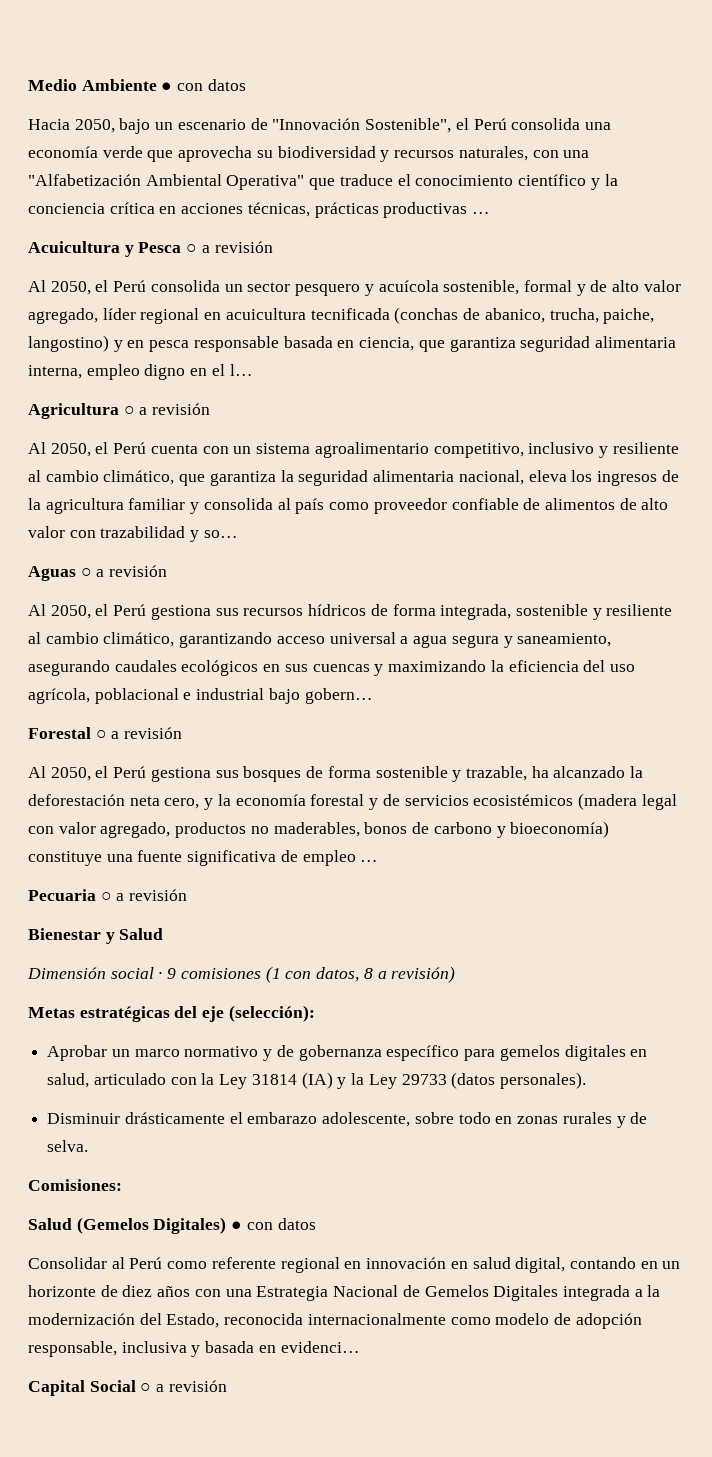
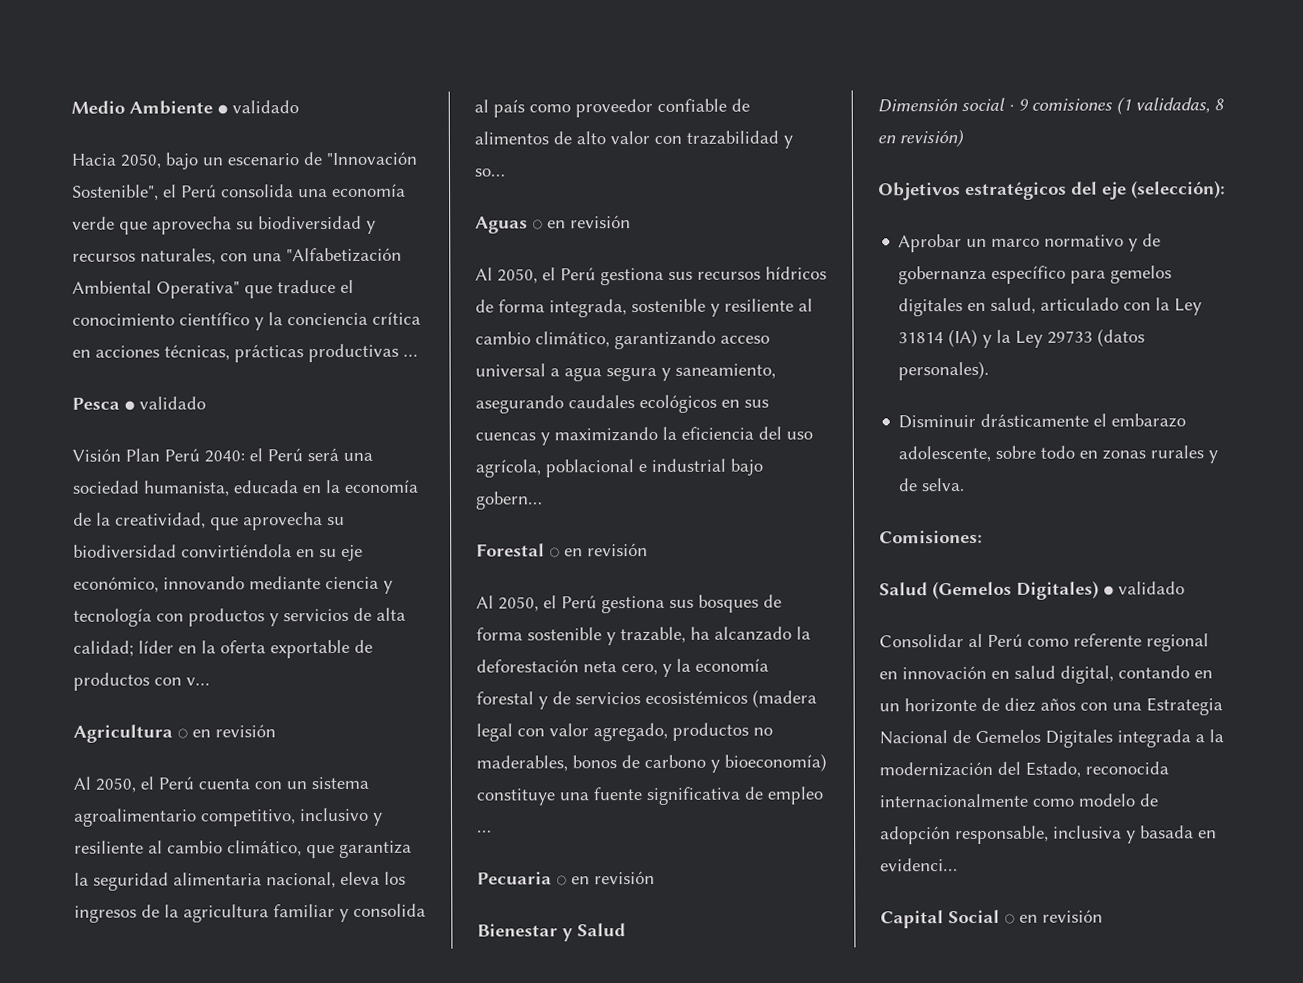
[177,79,246,91] con datos -> [232,100,299,114] validado
[28,241,273,257] [28,280,681,296] [28,307,655,324] [28,335,676,352] [28,364,253,380] Acuicultura y Pesca ○ a revisión // Al 2050, el Perú consolida un sector pesquero y acuícola sostenible, formal y de alto valor agregado, líder regional en acuicultura tecnificada (conchas de abanico, trucha, paiche, langostino) y en pesca responsable basada en ciencia, que garantiza seguridad alimentaria interna, empleo digno en el l… -> [72,396,206,411] [72,447,373,463] [72,479,419,497] [73,512,345,531] [73,544,363,561] [73,576,393,594] [73,607,406,627] [73,639,373,659] [73,672,210,691] Pesca ● validado // Visión Plan Perú 2040: el Perú será una sociedad humanista, educada en la economía de la creatividad, que aprovecha su biodiversidad convirtiéndola en su eje económico, innovando mediante ciencia y tecnología con productos y servicios de alta calidad; líder en la oferta exportable de productos con v…
[139,407,148,415] a -> [192,729,211,738] en
[96,569,105,577] a -> [547,220,566,229] en
[111,731,120,739] a -> [564,548,583,557] en
[116,893,125,901] a -> [571,876,590,885] en
[285,967,387,982] con datos, 8 a -> [1135,97,1224,114] [877,135,896,144] validadas, 8 en
[28,1006,170,1022] Metas estratégicas -> [878,181,1067,201] Objetivos estratégicos
[246,1218,316,1230] con datos -> [1118,581,1185,595] validado
[156,1384,165,1392] a -> [1019,914,1038,923] en

